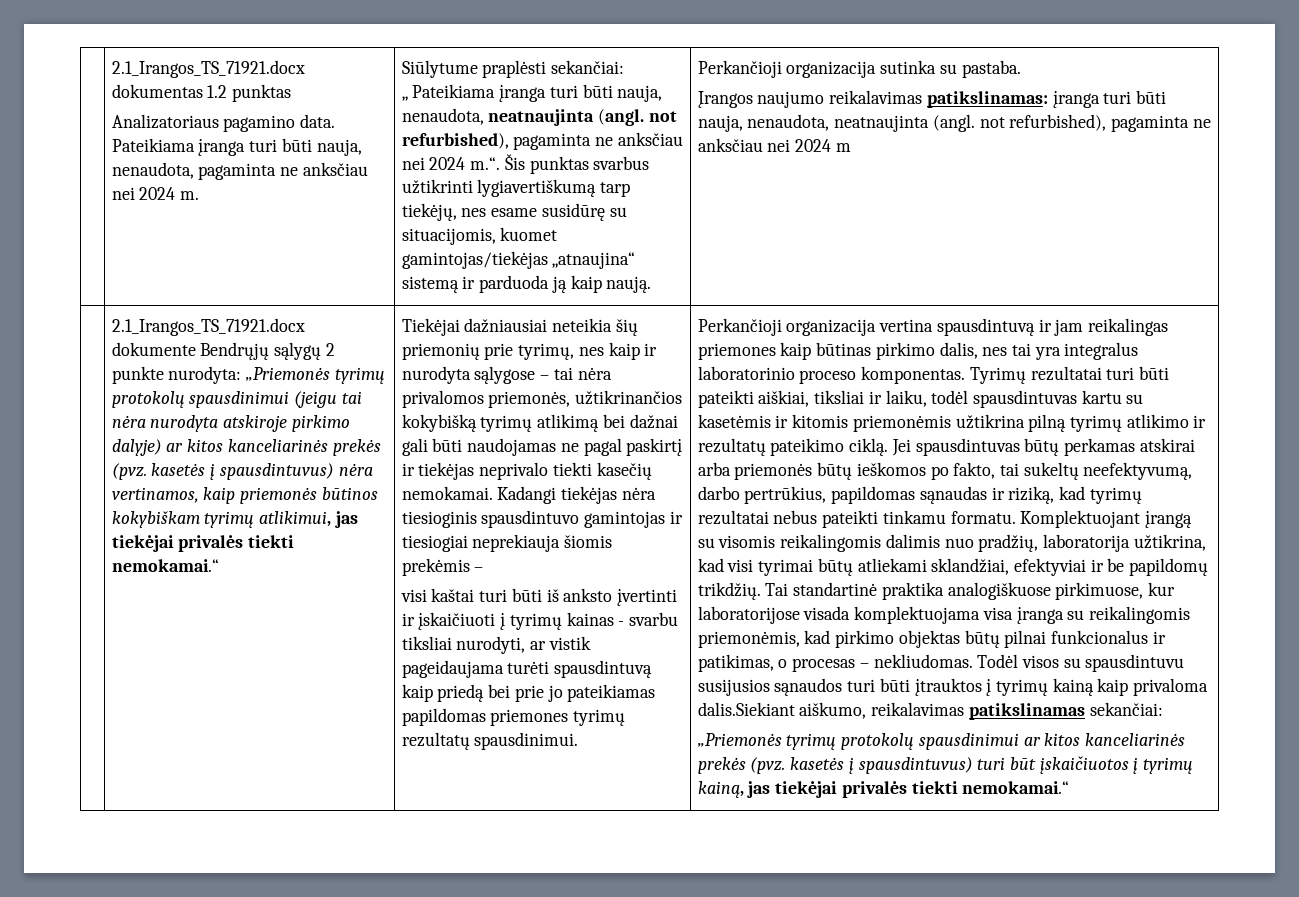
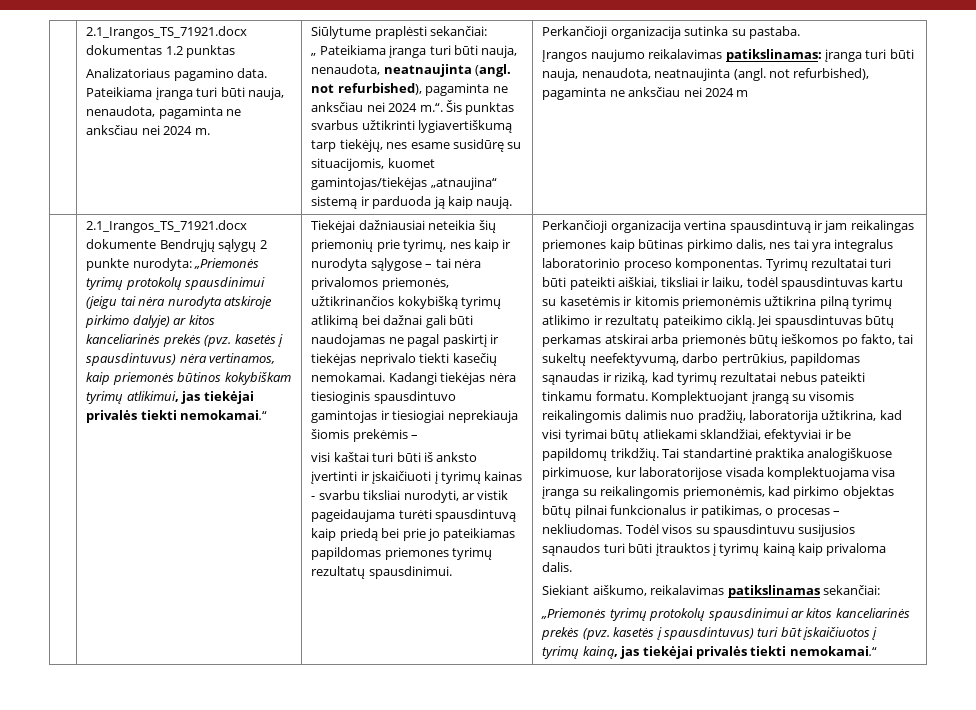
[697,702,795,716] dalis.Siekiant -> [542,562,573,572] [542,585,590,595] dalis. // Siekiant

